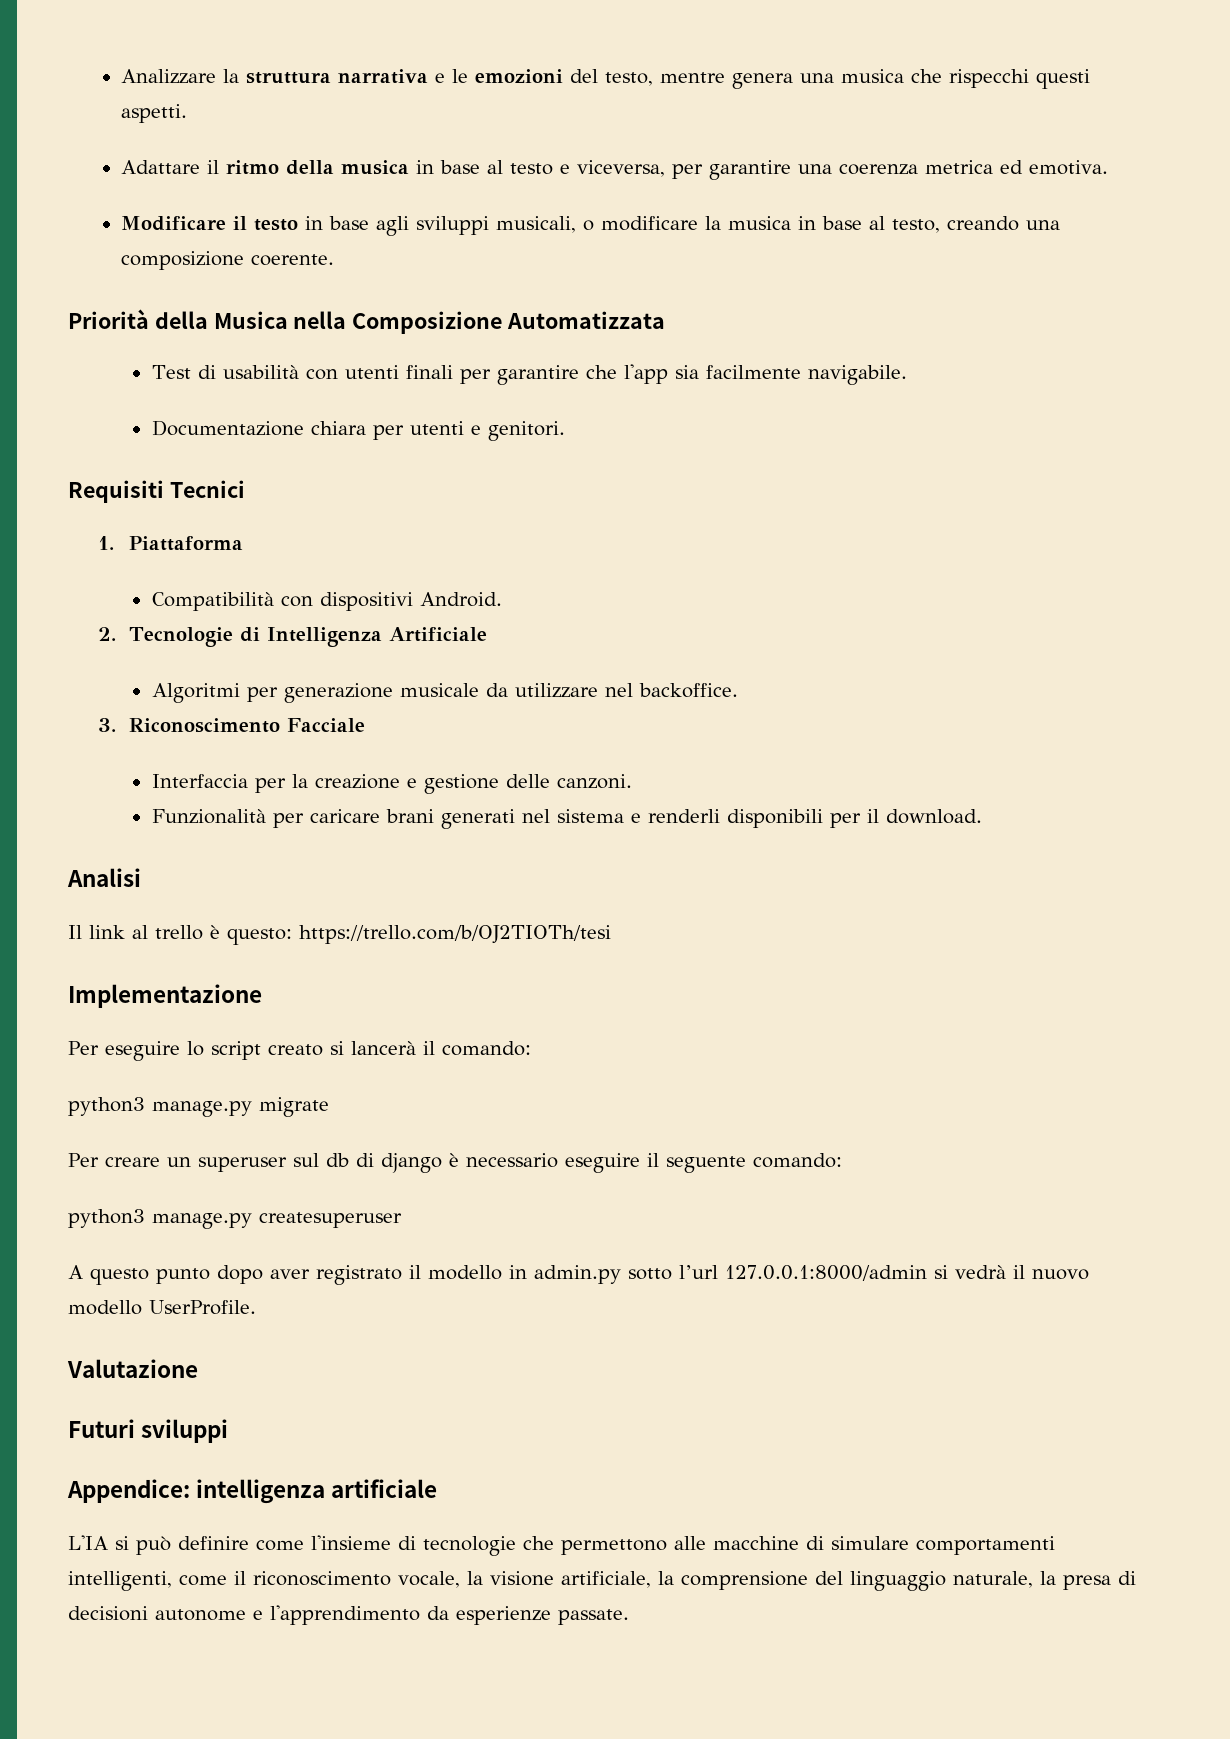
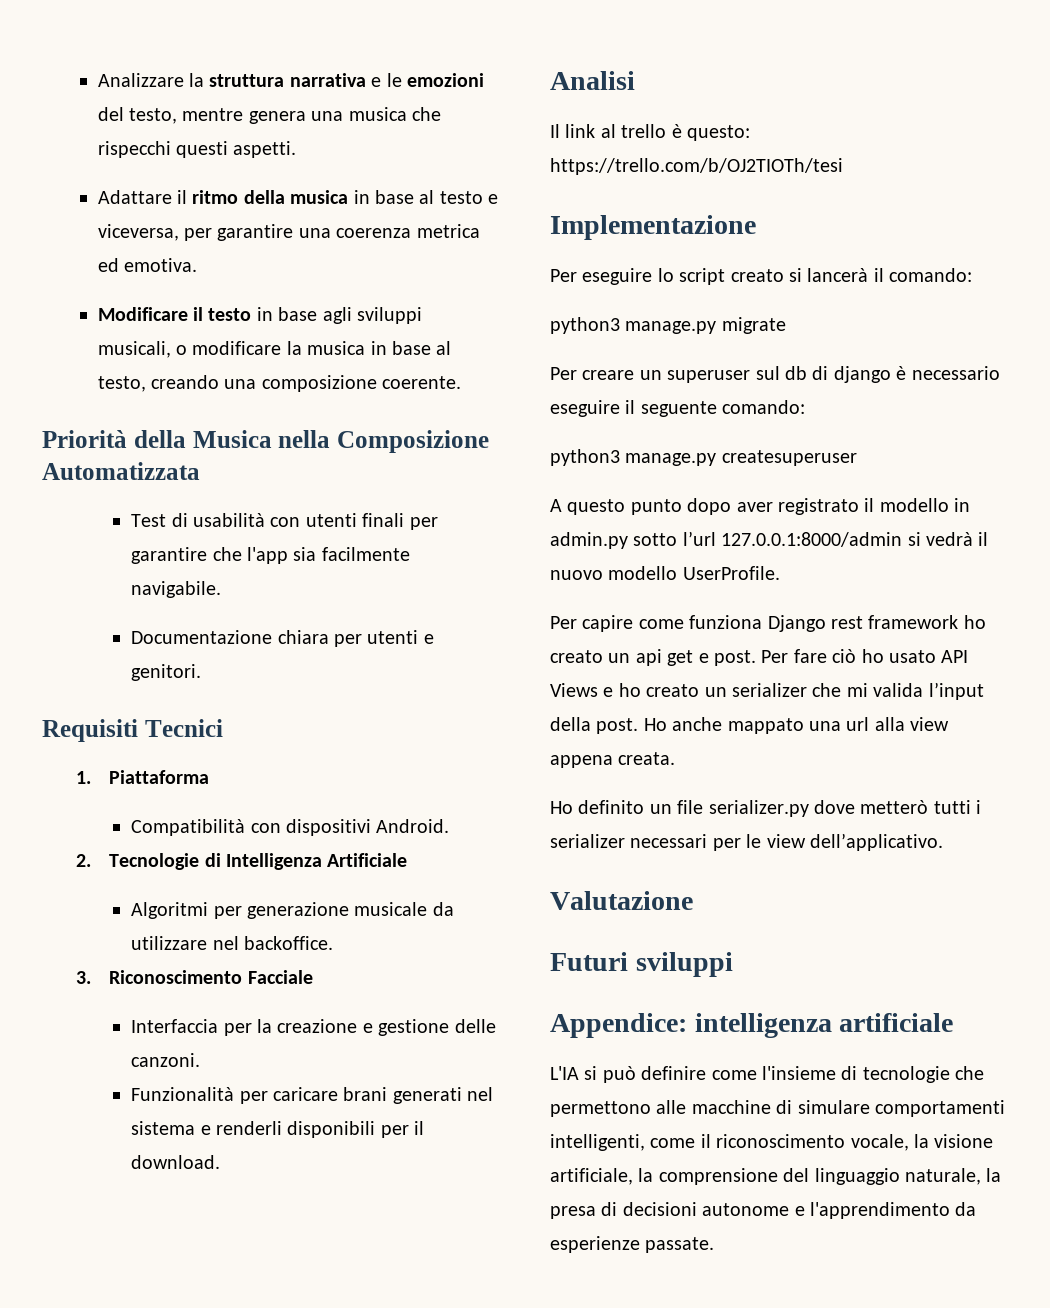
(256, 1307) none -> [550,615,986,632] [550,649,969,666] [550,682,984,700] [550,717,950,734] [550,752,676,768] [550,800,982,817] [550,833,943,851] // Per capire come funziona Django rest framework ho creato un api get e post. Per fare ciò ho usato API Views e ho creato un serializer che mi valida l’input della post. Ho anche mappato una url alla view appena creata. // Ho definito un file serializer.py dove metterò tutti i serializer necessari per le view dell’applicativo.

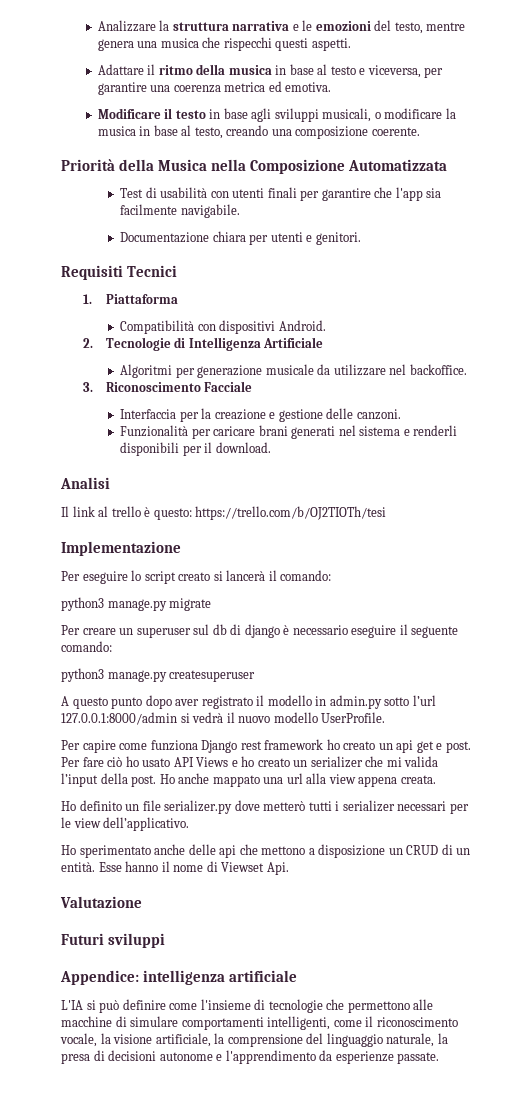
(943, 842) none -> [61,844,471,858] [61,861,289,875] // Ho sperimentato anche delle api che mettono a disposizione un CRUD di un entità. Esse hanno il nome di Viewset Api.

